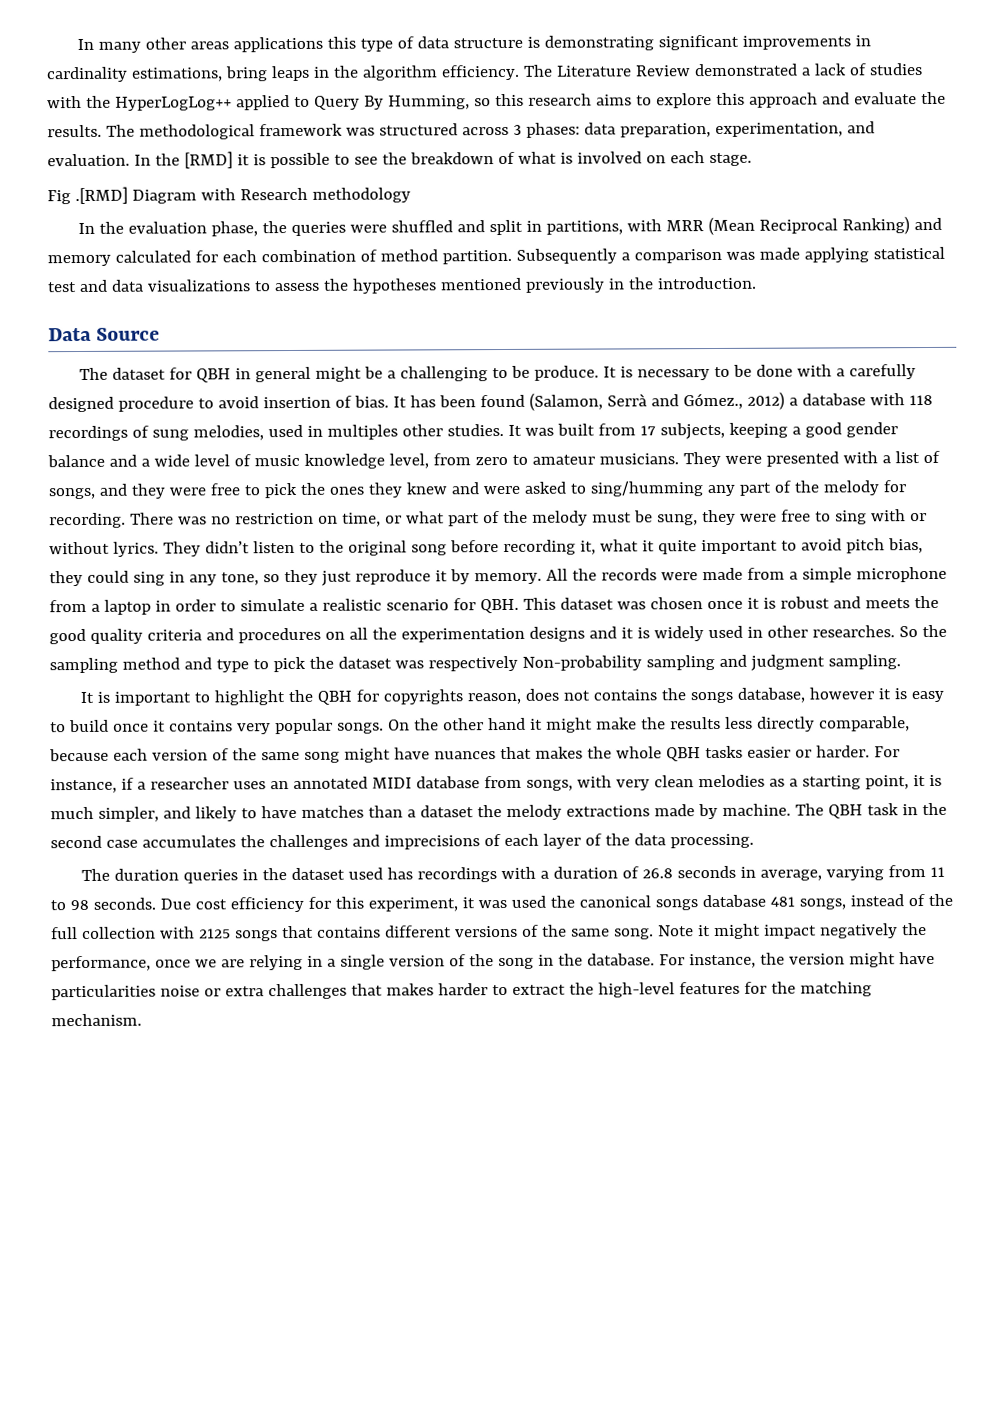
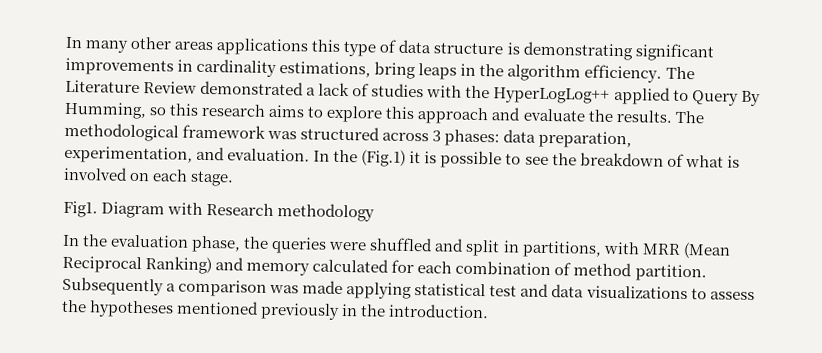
[183,151,233,169] [RMD] -> [361,149,407,167] (Fig.1)
[47,186,128,205] Fig .[RMD] -> [63,200,98,218] Fig1.
[48,327,161,342] [78,364,916,383] [48,391,933,413] [48,422,898,442] [47,450,940,469] [48,480,906,500] [49,509,927,529] [49,538,923,557] [49,566,947,587] [49,595,939,615] [49,624,947,645] [49,654,901,674] [79,687,944,706] [50,716,910,735] [49,745,900,763] [50,774,942,794] [50,802,947,822] [50,833,754,851] [80,865,945,884] [50,893,953,913] [51,923,927,942] [51,951,935,972] [51,981,872,1001] [51,1013,142,1027] // Data Source // The dataset for QBH in general might be a challenging to be produce. It is necessary to be done with a carefully designed procedure to avoid insertion of bias. It has been found (Salamon, Serrà and Gómez., 2012) a database with 118 recordings of sung melodies, used in multiples other studies. It was built from 17 subjects, keeping a good gender balance and a wide level of music knowledge level, from zero to amateur musicians. They were presented with a list of songs, and they were free to pick the ones they knew and were asked to sing/humming any part of the melody for recording. There was no restriction on time, or what part of the melody must be sung, they were free to sing with or without lyrics. They didn’t listen to the original song before recording it, what it quite important to avoid pitch bias, they could sing in any tone, so they just reproduce it by memory. All the records were made from a simple microphone from a laptop in order to simulate a realistic scenario for QBH. This dataset was chosen once it is robust and meets the good quality criteria and procedures on all the experimentation designs and it is widely used in other researches. So the sampling method and type to pick the dataset was respectively Non-probability sampling and judgment sampling. // It is important to highlight the QBH for copyrights reason, does not contains the songs database, however it is easy to build once it contains very popular songs. On the other hand it might make the results less directly comparable, because each version of the same song might have nuances that makes the whole QBH tasks easier or harder. For instance, if a researcher uses an annotated MIDI database from songs, with very clean melodies as a starting point, it is much simpler, and likely to have matches than a dataset the melody extractions made by machine. The QBH task in the second case accumulates the challenges and imprecisions of each layer of the data processing. // The duration queries in the dataset used has recordings with a duration of 26.8 seconds in average, varying from 11 to 98 seconds. Due cost efficiency for this experiment, it was used the canonical songs database 481 songs, instead of the full collection with 2125 songs that contains different versions of the same song. Note it might impact negatively the performance, once we are relying in a single version of the song in the database. For instance, the version might have particularities noise or extra challenges that makes harder to extract the high-level features for the matching mechanism. -> (490, 311) none

